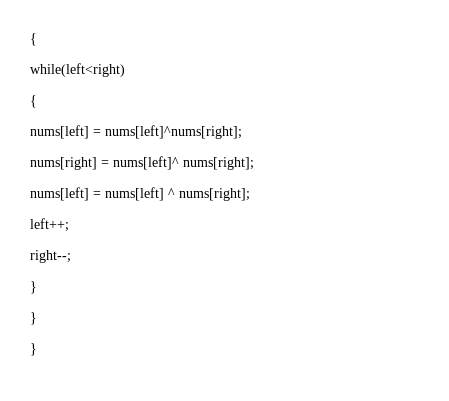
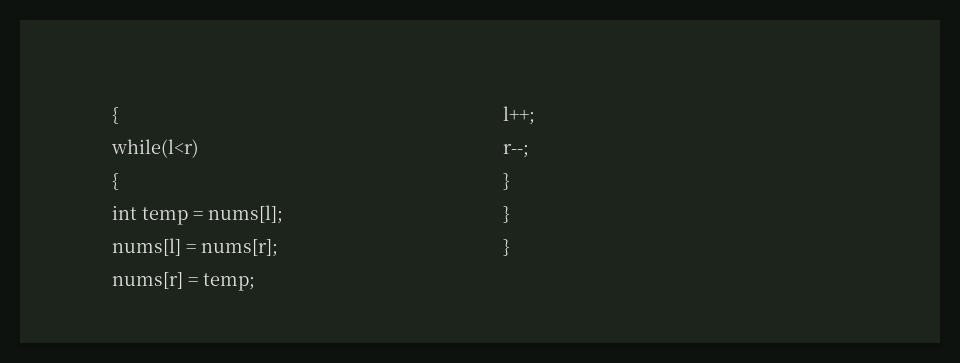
[30,33,37,46] [30,63,125,77] [30,95,37,108] [30,125,242,139] [30,156,254,170] [30,187,250,201] [30,218,69,232] [30,250,71,263] { // while(left<right) // { // nums[left] = nums[left]^nums[right]; // nums[right] = nums[left]^ nums[right]; // nums[left] = nums[left] ^ nums[right]; // left++; // right--; -> [112,107,119,124] [111,139,199,158] [112,173,119,190] [112,205,283,225] [112,238,278,257] [112,272,255,291] [503,106,535,125] [503,144,529,158] { // while(l<r) // { // int temp = nums[l]; // nums[l] = nums[r]; // nums[r] = temp; // l++; // r--;

